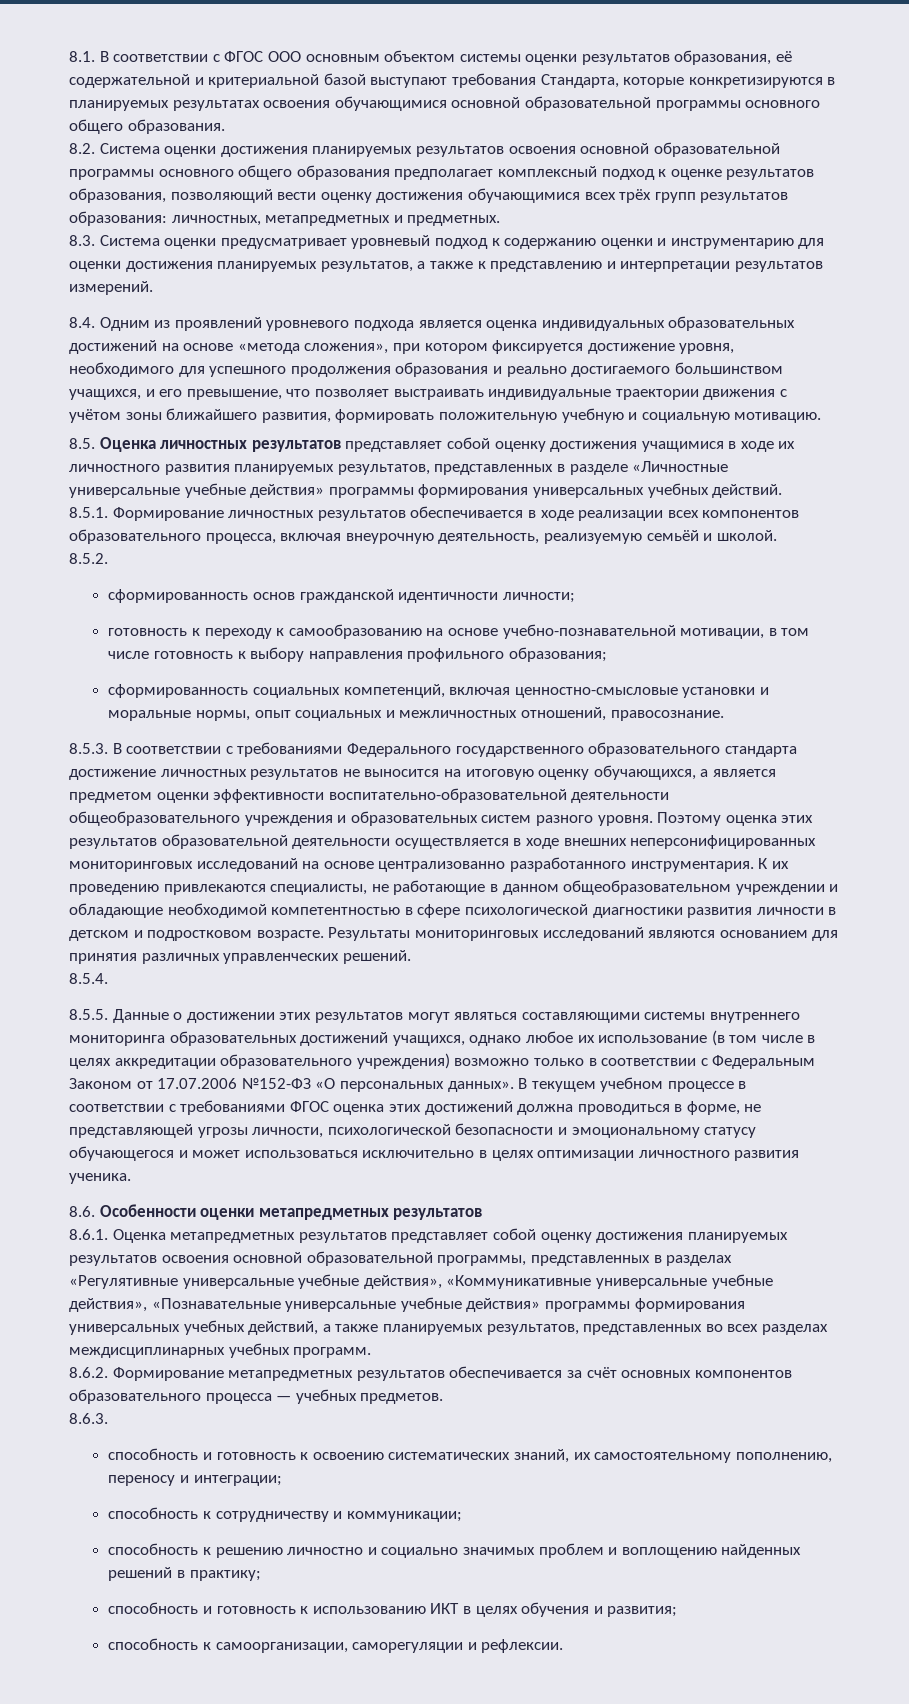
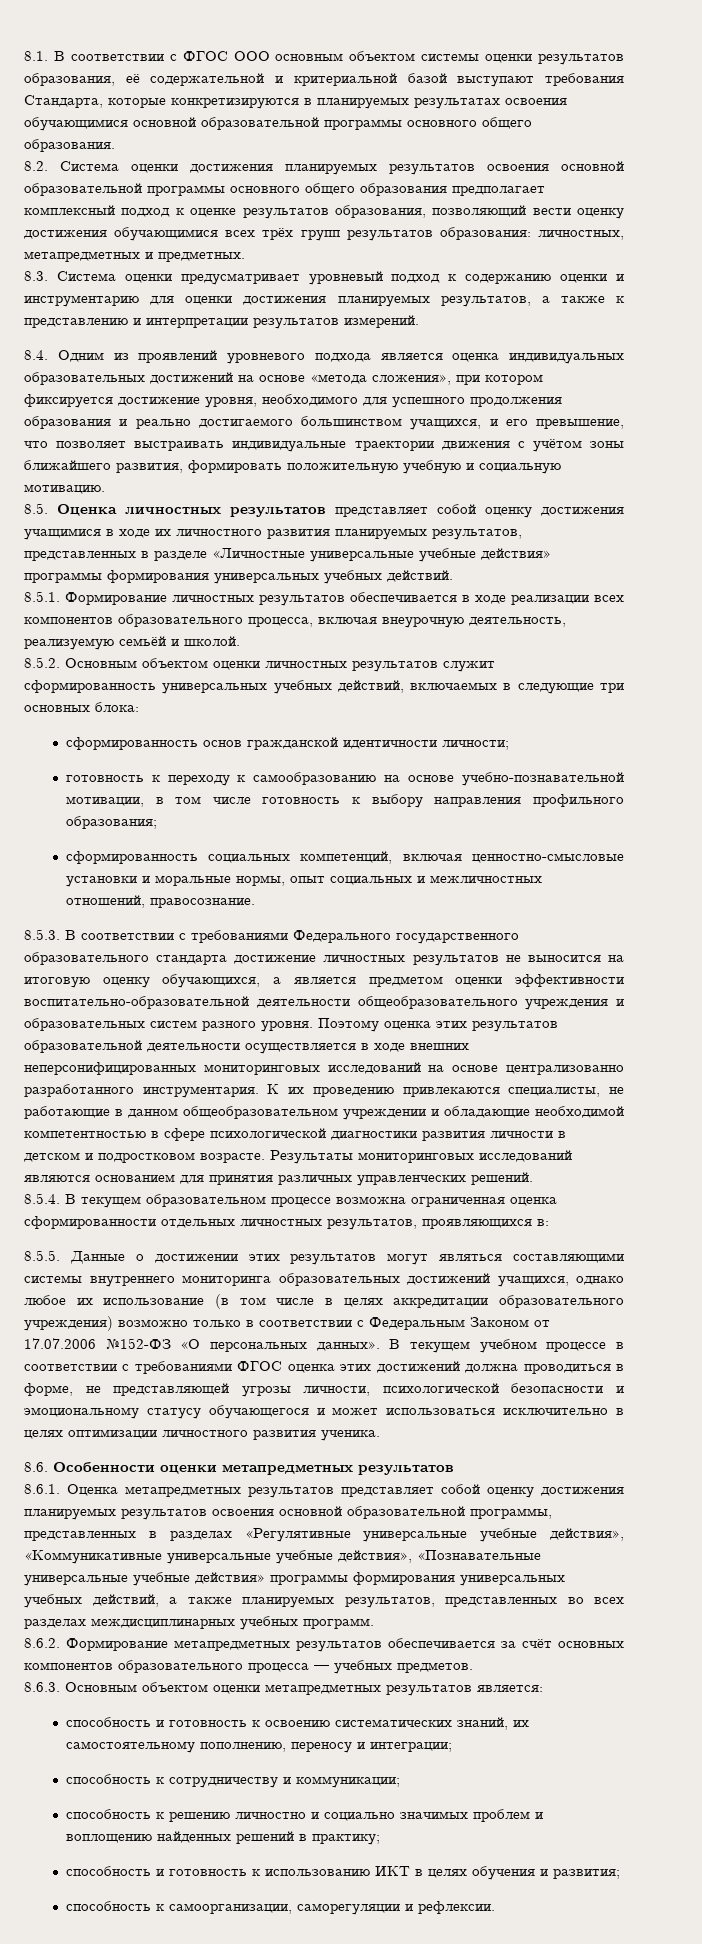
(108, 558) none -> [65,658,495,672] [24,680,624,694] [24,702,139,712] Основным объектом оценки личностных результатов служит сформированность универсальных учебных действий, включаемых в следующие три основных блока:
(108, 978) none -> [65,1194,557,1208] [24,1216,549,1230] В текущем образовательном процессе возможна ограниченная оценка сформированности отдельных личностных результатов, проявляющихся в:
(108, 1418) none -> [65,1682,543,1696] Основным объектом оценки метапредметных результатов является:

